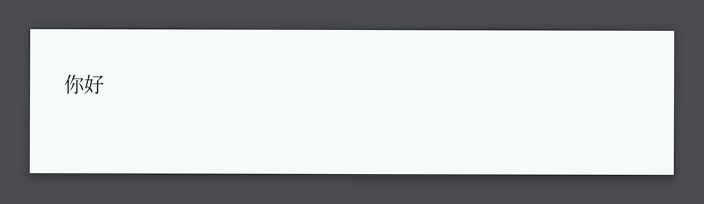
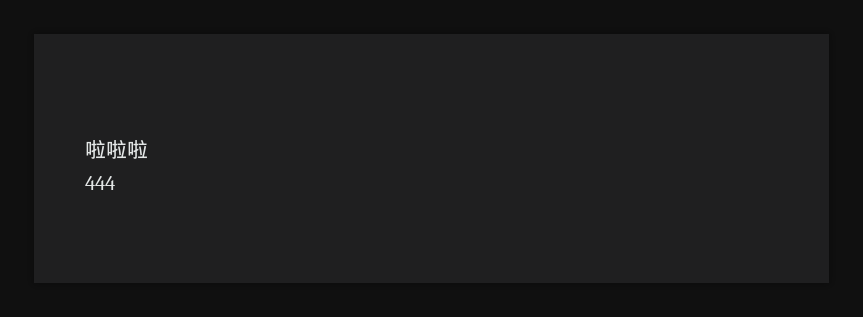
[64,74,105,95] 你好 -> [85,139,148,159] [85,176,116,190] 啦啦啦 // 444

